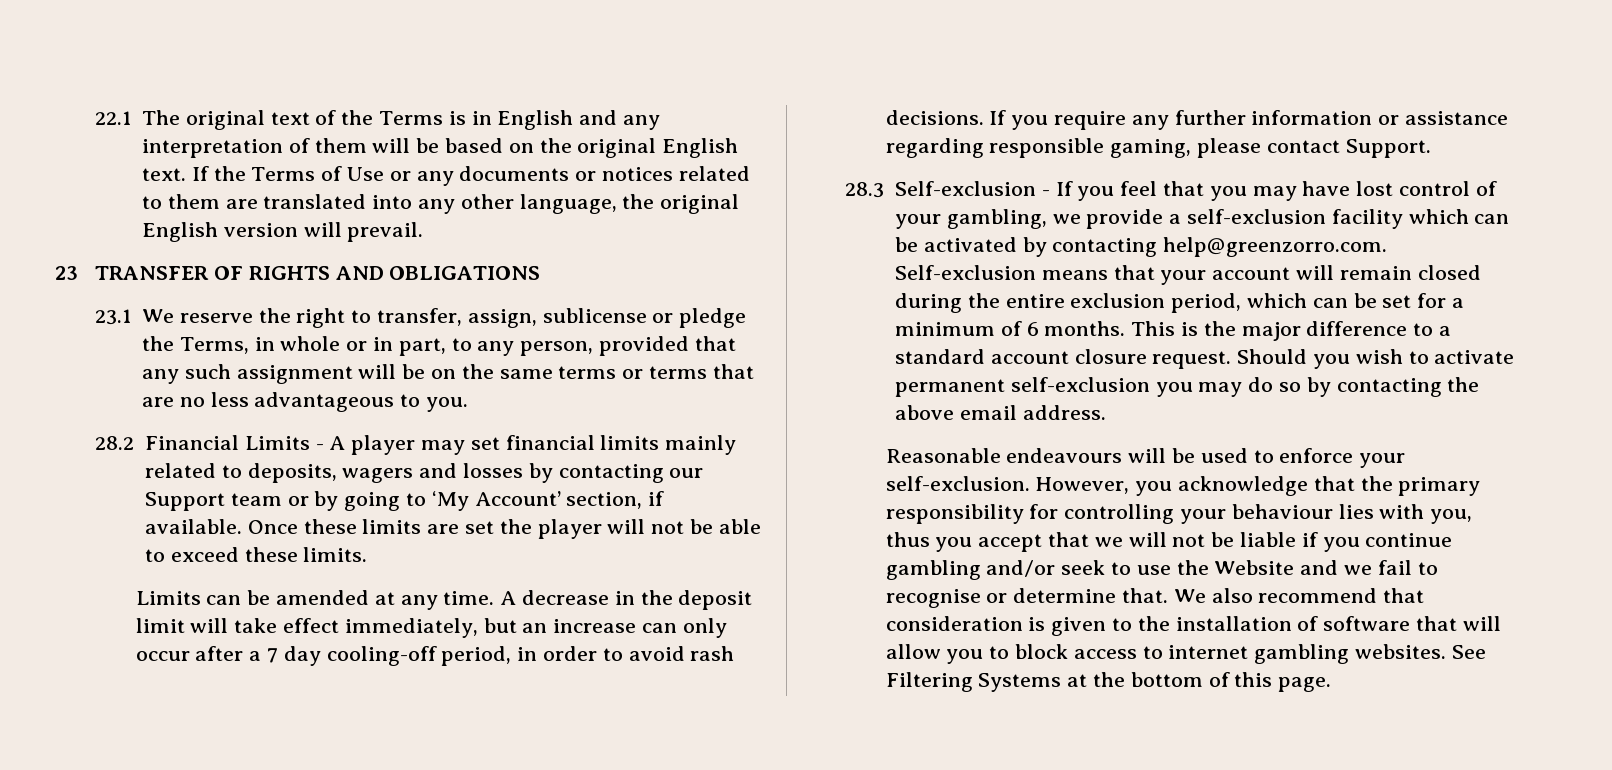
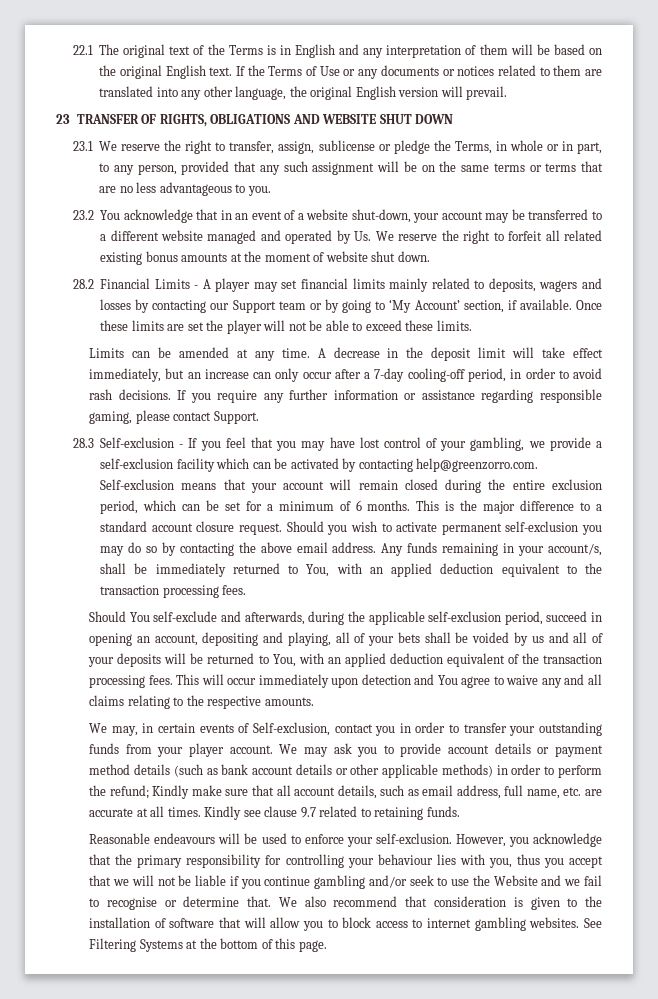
[248,266,541,280] RIGHTS AND OBLIGATIONS -> [159,114,454,127] RIGHTS, OBLIGATIONS AND WEBSITE SHUT DOWN
(469, 404) none -> [72,209,602,223] [100,230,603,244] [100,251,430,265] // 23.2 You acknowledge that in an event of a website shut-down, your account may be transferred to a different website managed and operated by Us. We reserve the right to forfeit all related existing bonus amounts at the moment of website shut down.
[266,646,321,666] 7 day -> [374,368,405,382] 7-day
(1106, 412) none -> [381,542,602,556] [100,563,602,577] [100,585,247,598] [89,611,602,625] [89,632,604,646] [88,653,602,667] [89,674,603,688] [89,695,314,709] [89,722,602,736] [89,743,603,757] [89,764,602,778] [89,785,603,799] [89,806,460,820] Any funds remaining in your account/s, shall be immediately returned to You, with an applied deduction equivalent to the transaction processing fees. // Should You self-exclude and afterwards, during the applicable self-exclusion period, succeed in opening an account, depositing and playing, all of your bets shall be voided by us and all of your deposits will be returned to You, with an applied deduction equivalent of the transaction processing fees. This will occur immediately upon detection and You agree to waive any and all claims relating to the respective amounts. // We may, in certain events of Self-exclusion, contact you in order to transfer your outstanding funds from your player account. We may ask you to provide account details or payment method details (such as bank account details or other applicable methods) in order to perform the refund; Kindly make sure that all account details, such as email address, full name, etc. are accurate at all times. Kindly see clause 9.7 related to retaining funds.

